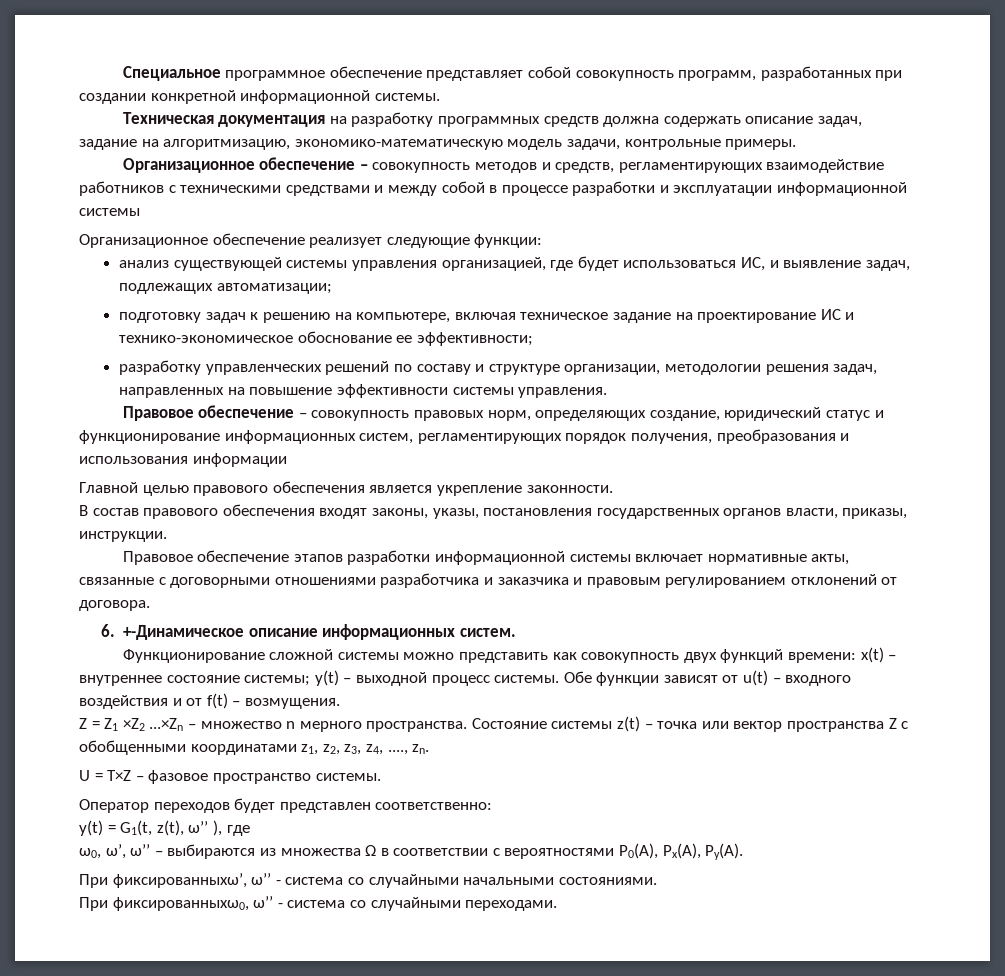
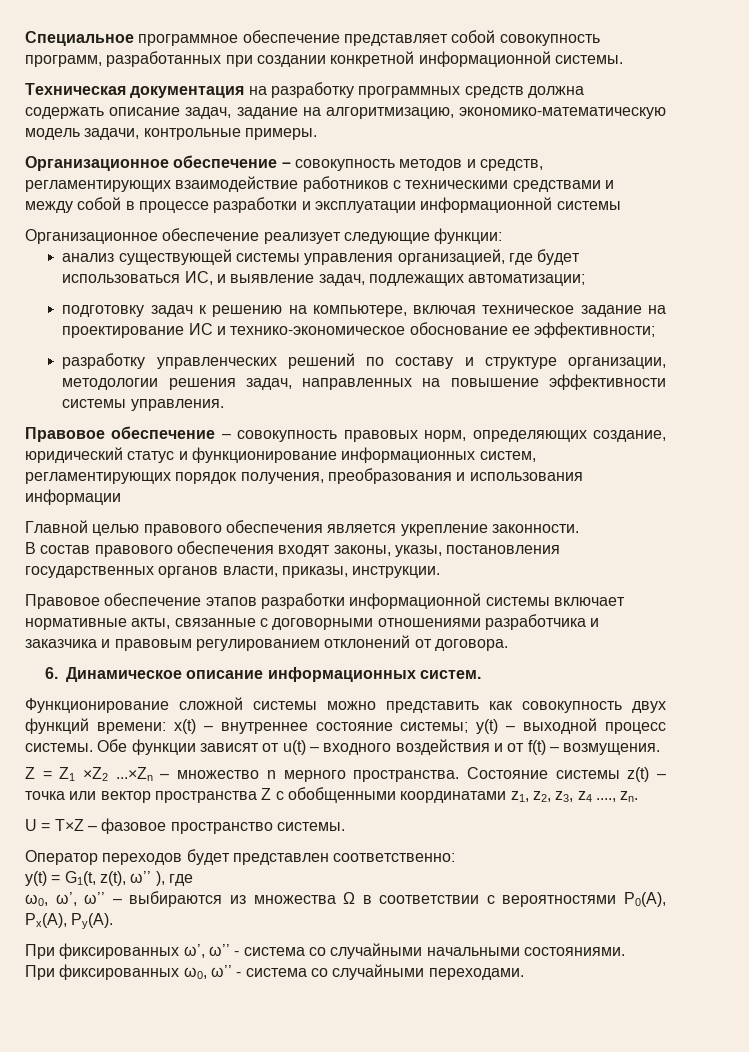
[123,625,245,640] +-Динамическое -> [65,667,182,682] Динамическое
[365,744,383,755] z4, -> [577,791,592,802] z4
[112,873,247,888] фиксированныхω’, -> [59,943,205,959] фиксированных ω’,
[112,897,249,911] фиксированныхω0, -> [59,964,207,980] фиксированных ω0,

